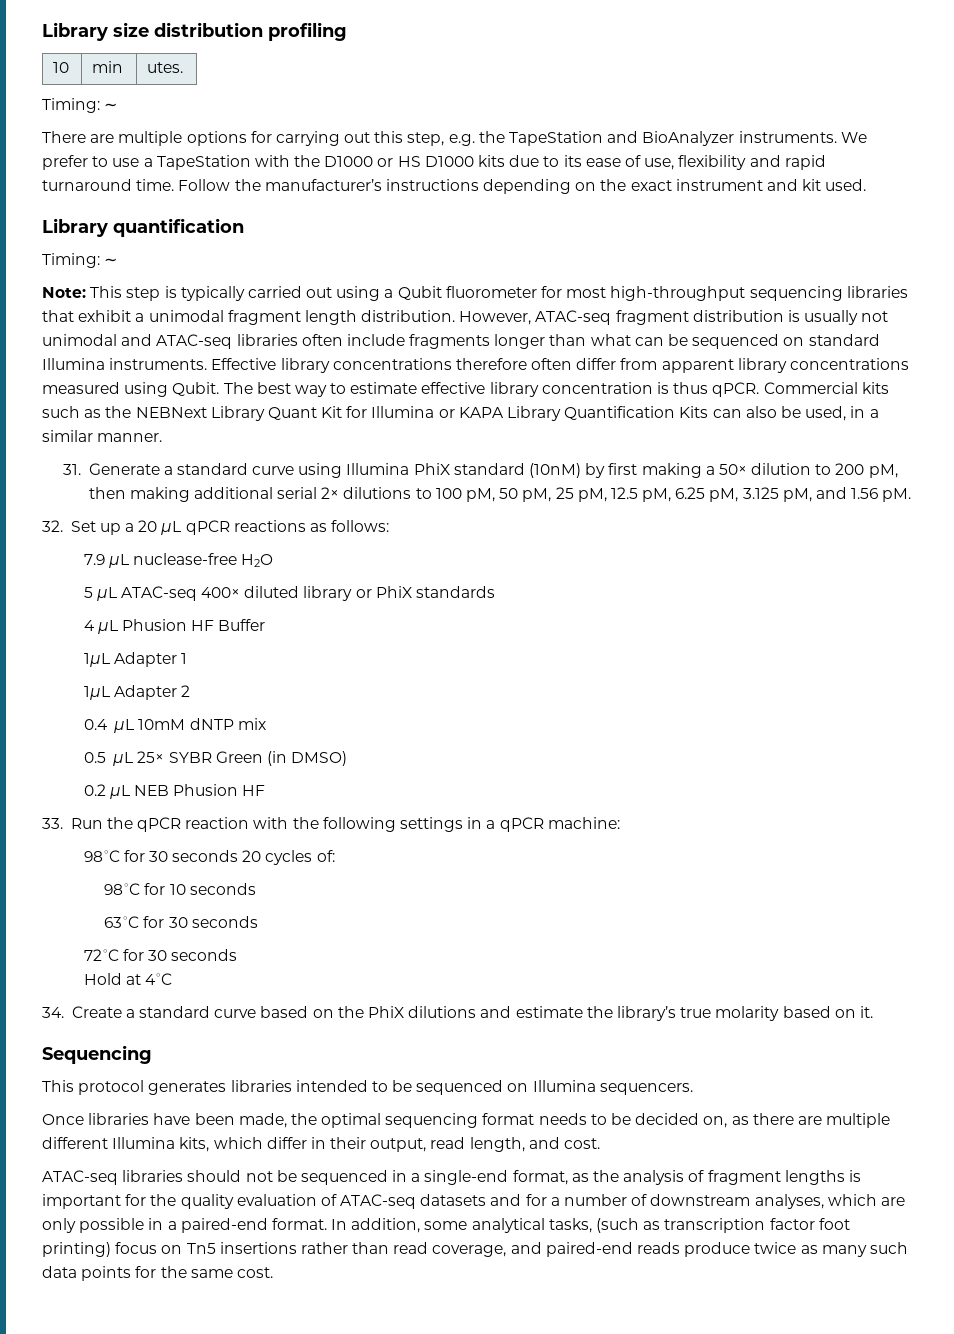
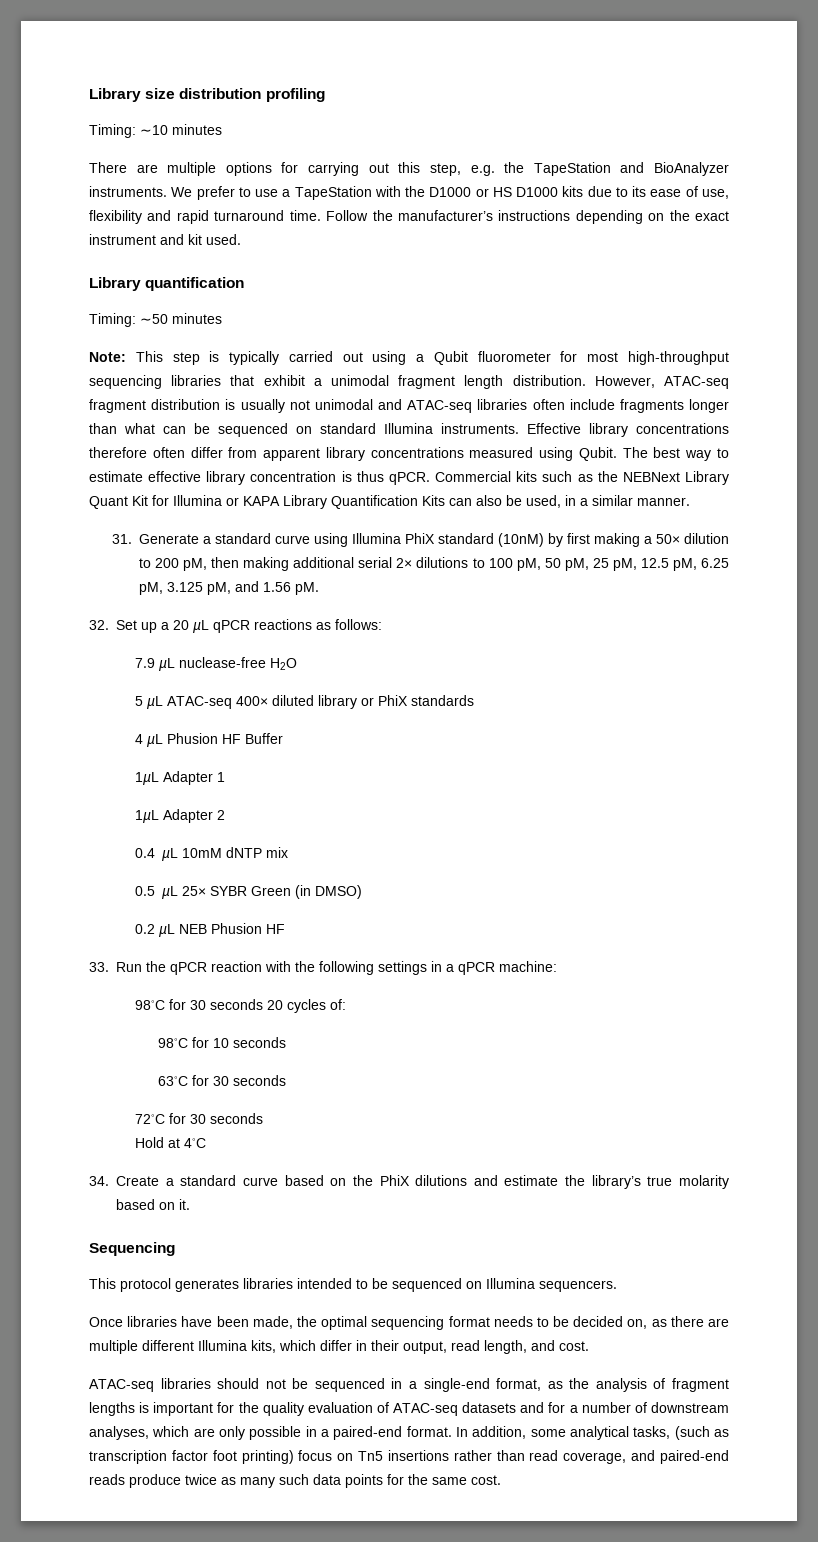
[53,62,70,73] [92,61,124,73] [147,62,184,73] [42,98,118,113] // 10 | min | utes. // Timing: ∼ -> [89,124,222,138] // Timing: ∼10 minutes
[104,258,118,265] ∼ -> [140,313,222,324] ∼50 minutes

